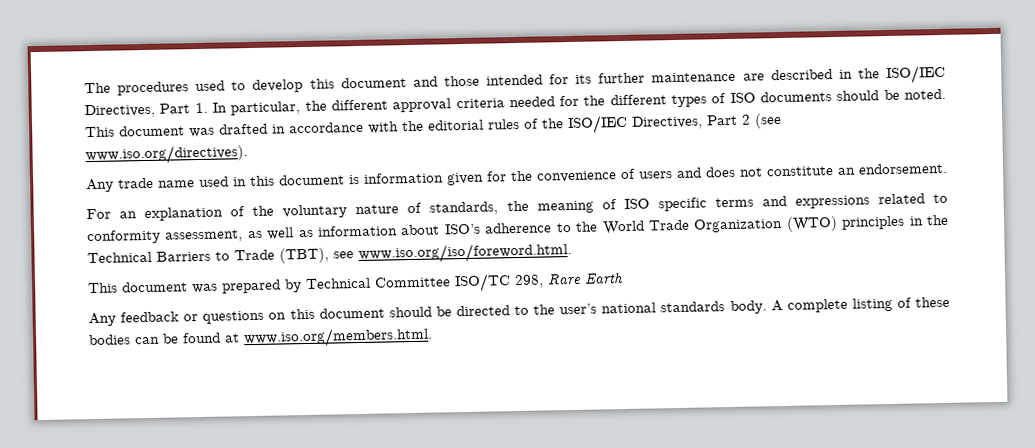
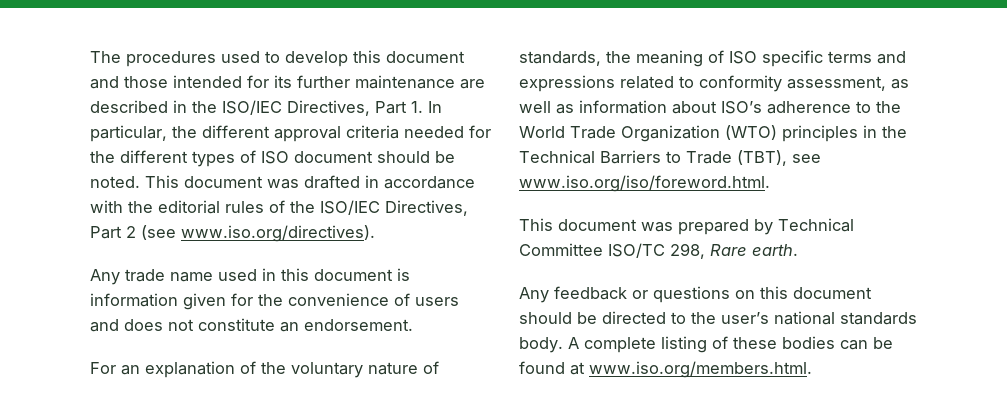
[760,91,833,103] documents -> [294,151,373,163] document
[584,272,624,284] Earth -> [752,244,798,256] earth.

